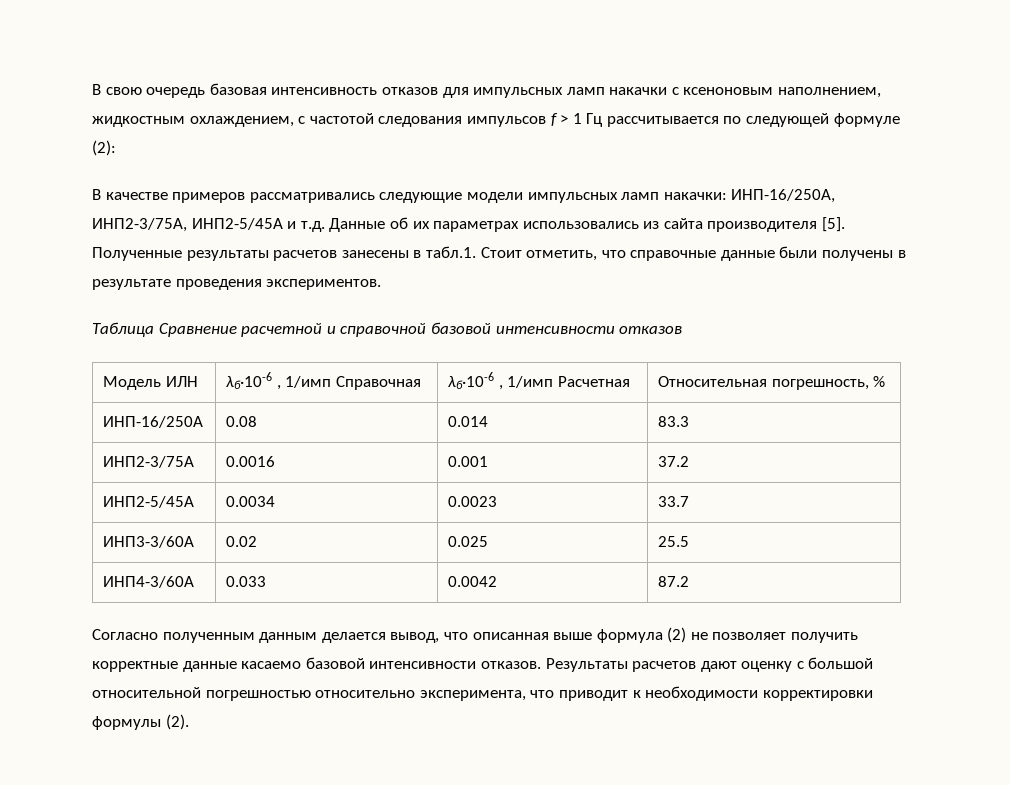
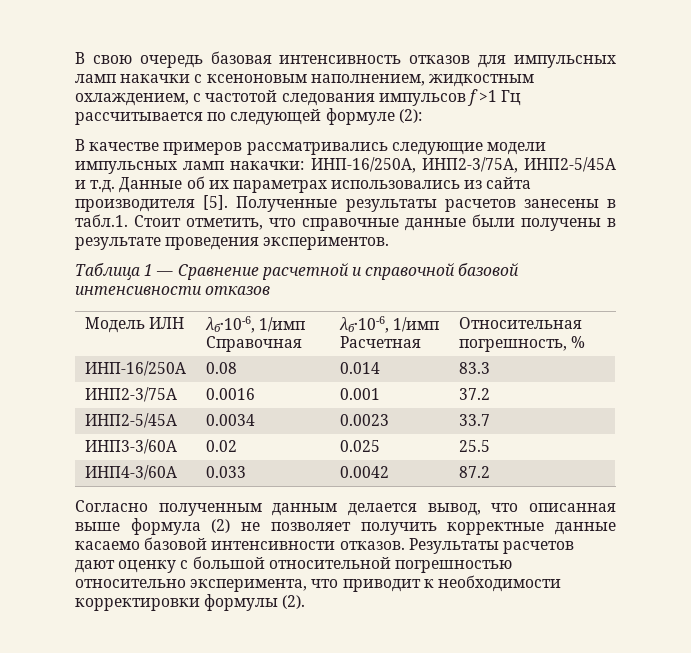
[560,113,582,124] > 1 -> [479,90,498,102] >1
(154, 329) none -> [144,264,174,276] 1 —
[226,372,281,390] λб·10-6 , -> [204,316,255,333] λб·10-6,
[448,372,503,390] λб·10-6 , -> [338,316,389,333] λб·10-6,

